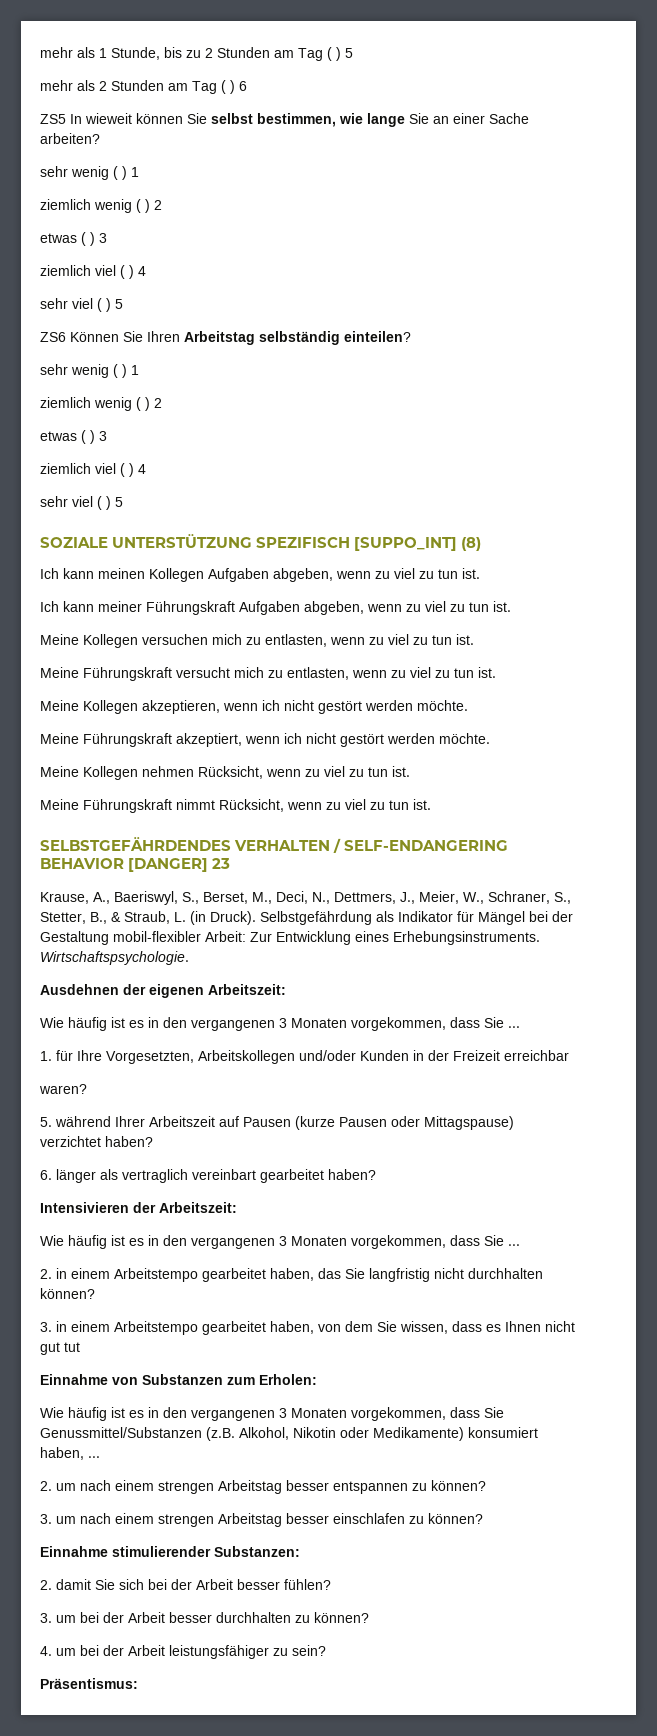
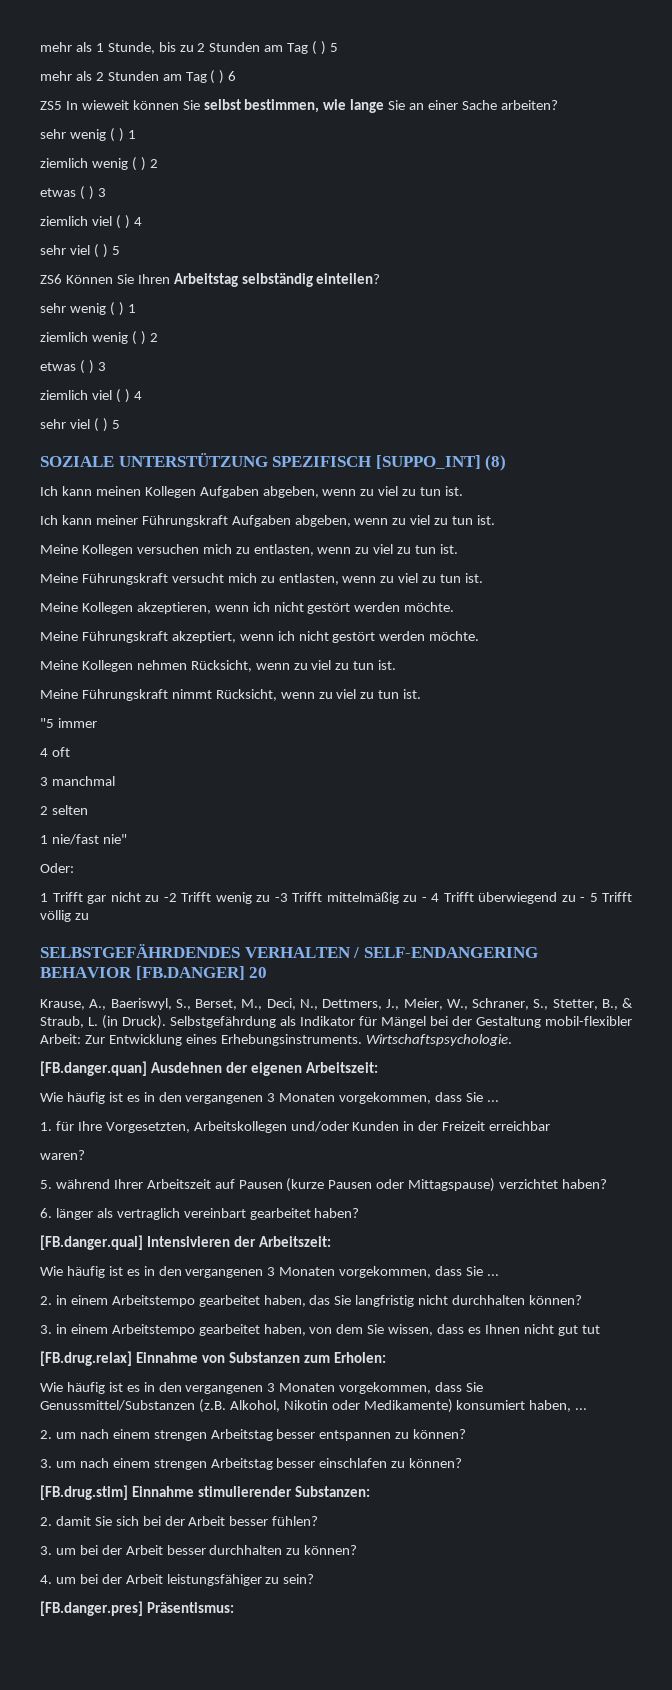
(431, 804) none -> [40,718,97,728] [40,747,70,757] [40,776,115,786] [40,805,88,815] [40,834,127,845] [40,863,74,873] [40,892,632,904] [40,910,89,922] // "5 immer // 4 oft // 3 manchmal // 2 selten // 1 nie/fast nie" // Oder: // 1 Trifft gar nicht zu -2 Trifft wenig zu -3 Trifft mittelmäßig zu - 4 Trifft überwiegend zu - 5 Trifft völlig zu
[128,858,231,872] [DANGER] 23 -> [135,966,268,980] [FB.DANGER] 20
(189, 958) none -> [40,1061,147,1076] [FB.danger.quan]
(376, 1174) none -> [40,1235,143,1250] [FB.danger.qual]
(80, 1347) none -> [40,1351,132,1366] [FB.drug.relax]
(483, 1518) none -> [40,1485,128,1500] [FB.drug.stim]
(326, 1650) none -> [40,1601,143,1616] [FB.danger.pres]

